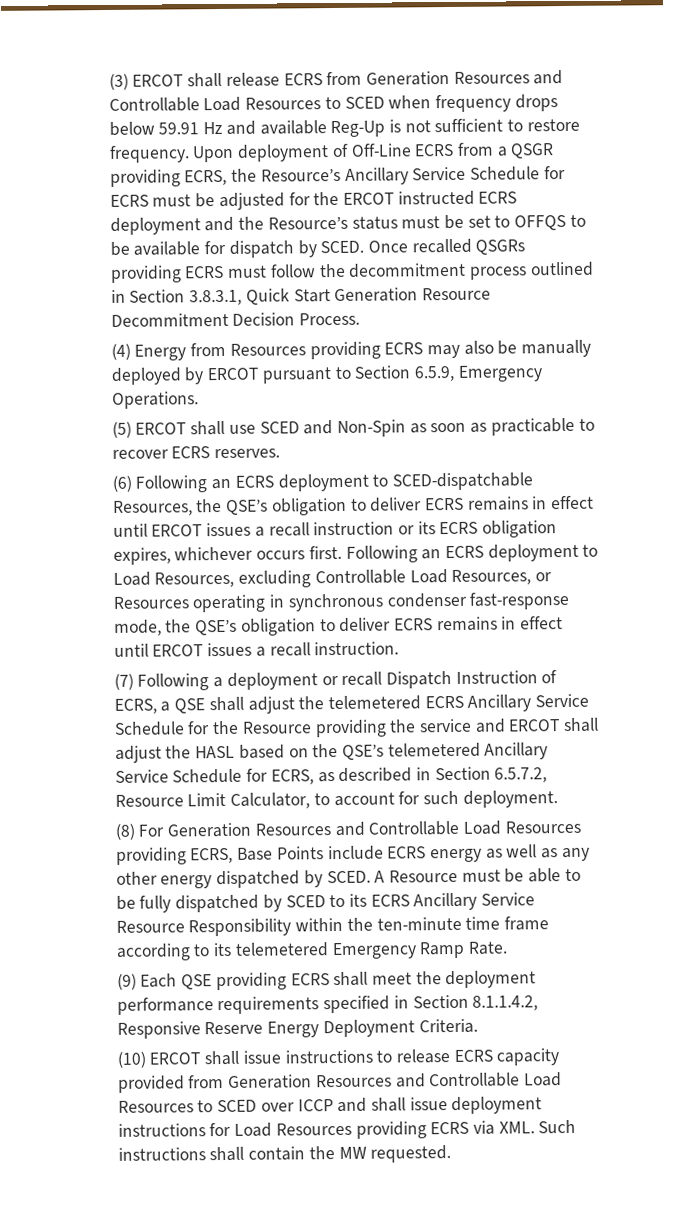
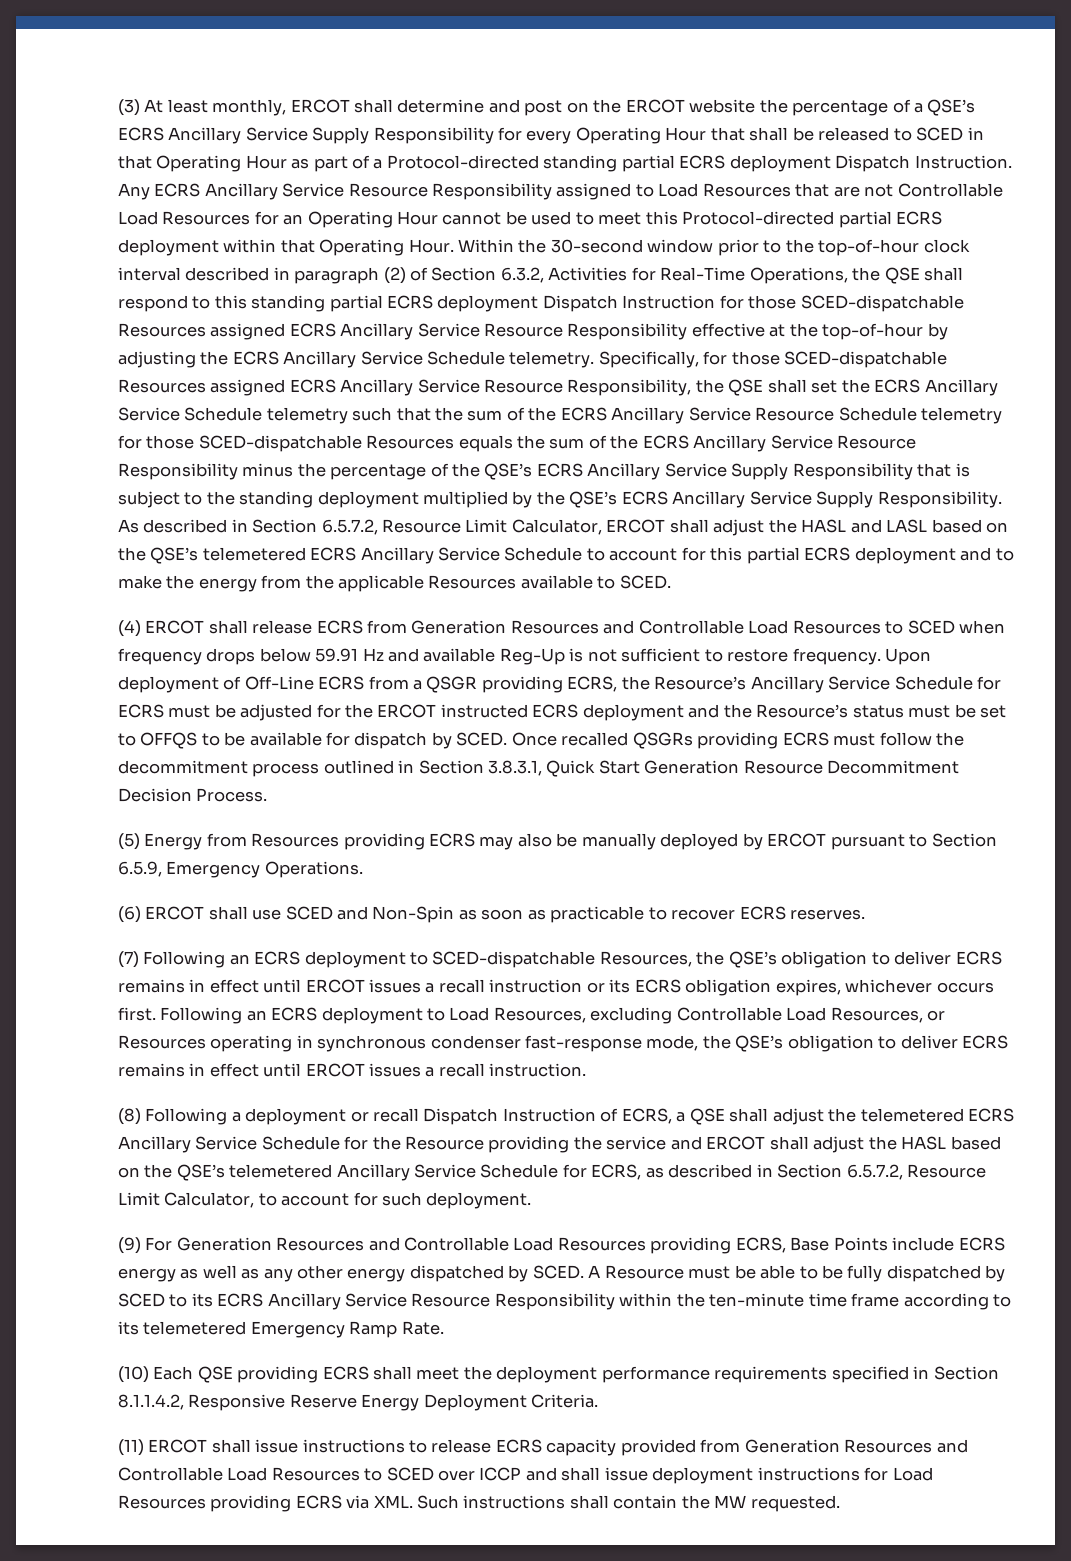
(129, 81) none -> [144,99,976,116] [117,127,984,144] [117,155,1012,172] [117,183,1003,200] [117,211,943,228] [117,239,970,256] [117,267,964,284] [117,295,964,312] [117,323,948,340] [117,351,948,368] [117,379,998,396] [117,407,1003,424] [117,435,917,452] [117,463,970,480] [117,491,1002,508] [117,519,1009,536] [117,547,1014,564] [117,575,671,592] [117,620,141,637] At least monthly, ERCOT shall determine and post on the ERCOT website the percentage of a QSE’s ECRS Ancillary Service Supply Responsibility for every Operating Hour that shall be released to SCED in that Operating Hour as part of a Protocol-directed standing partial ECRS deployment Dispatch Instruction. Any ECRS Ancillary Service Resource Responsibility assigned to Load Resources that are not Controllable Load Resources for an Operating Hour cannot be used to meet this Protocol-directed partial ECRS deployment within that Operating Hour. Within the 30-second window prior to the top-of-hour clock interval described in paragraph (2) of Section 6.3.2, Activities for Real-Time Operations, the QSE shall respond to this standing partial ECRS deployment Dispatch Instruction for those SCED-dispatchable Resources assigned ECRS Ancillary Service Resource Responsibility effective at the top-of-hour by adjusting the ECRS Ancillary Service Schedule telemetry. Specifically, for those SCED-dispatchable Resources assigned ECRS Ancillary Service Resource Responsibility, the QSE shall set the ECRS Ancillary Service Schedule telemetry such that the sum of the ECRS Ancillary Service Resource Schedule telemetry for those SCED-dispatchable Resources equals the sum of the ECRS Ancillary Service Resource Responsibility minus the percentage of the QSE’s ECRS Ancillary Service Supply Responsibility that is subject to the standing deployment multiplied by the QSE’s ECRS Ancillary Service Supply Responsibility. As described in Section 6.5.7.2, Resource Limit Calculator, ERCOT shall adjust the HASL and LASL based on the QSE’s telemetered ECRS Ancillary Service Schedule to account for this partial ECRS deployment and to make the energy from the applicable Resources available to SCED. // (4)
[110,343,131,360] (4) -> [117,833,140,850] (5)
[111,421,132,438] (5) -> [117,906,141,923] (6)
[111,475,132,492] (6) -> [117,951,139,968] (7)
[113,673,134,690] (7) -> [117,1108,141,1125] (8)
[114,823,136,840] (8) -> [117,1237,141,1254] (9)
[116,973,137,990] (9) -> [117,1366,149,1383] (10)
[116,1051,146,1068] (10) -> [117,1439,144,1456] (11)

